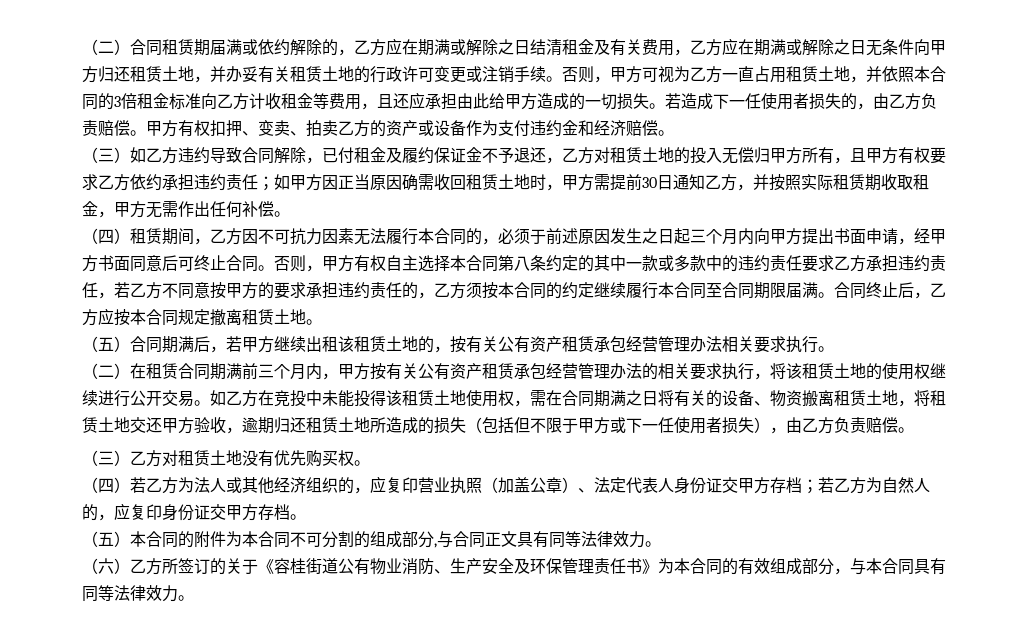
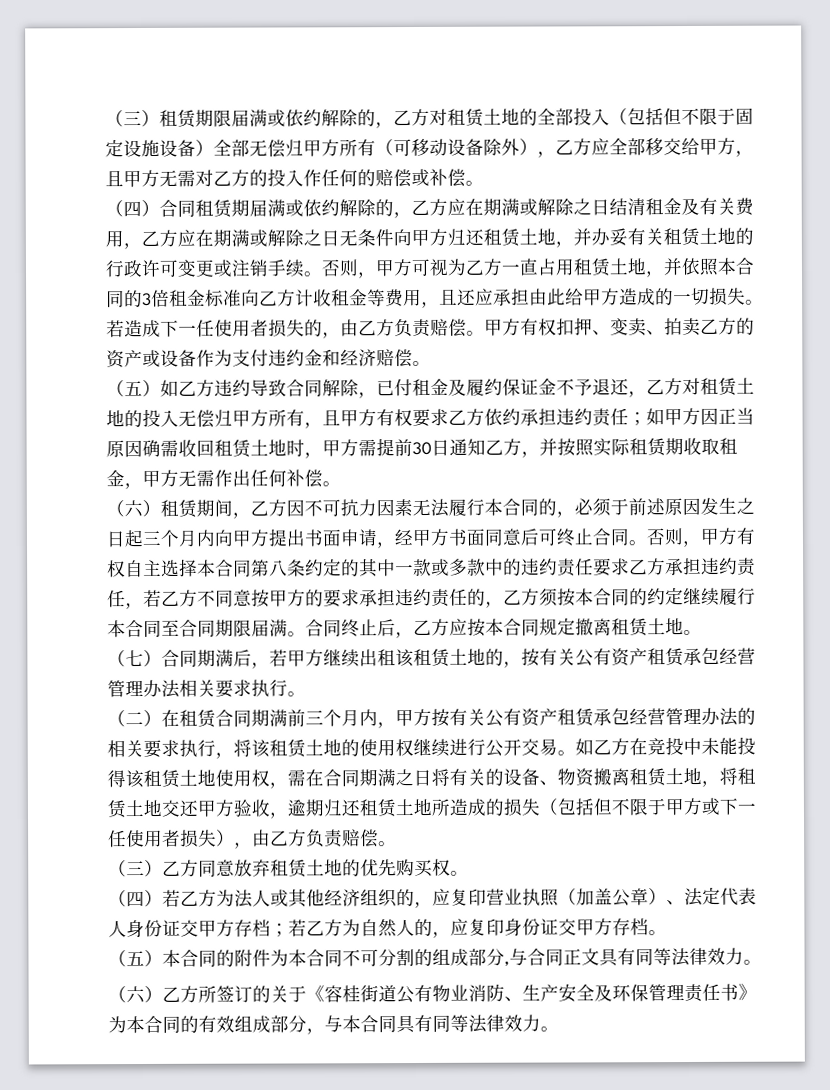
[82,39,114,55] （二 -> [105,107,754,129] [105,137,754,158] [105,168,484,188] [105,200,142,218] （三）租赁期限届满或依约解除的，乙方对租赁土地的全部投入（包括但不限于固定设施设备）全部无偿归甲方所有（可移动设备除外），乙方应全部移交给甲方，且甲方无需对乙方的投入作任何的赔偿或补偿。 // （四
[98,148,114,162] 三 -> [124,380,143,397] 五
[98,229,114,244] 四 -> [124,499,143,518] 六
[98,337,114,351] 五 -> [125,649,144,667] 七
[162,450,274,467] 对租赁土地没有 -> [198,859,361,878] 同意放弃租赁土地的

